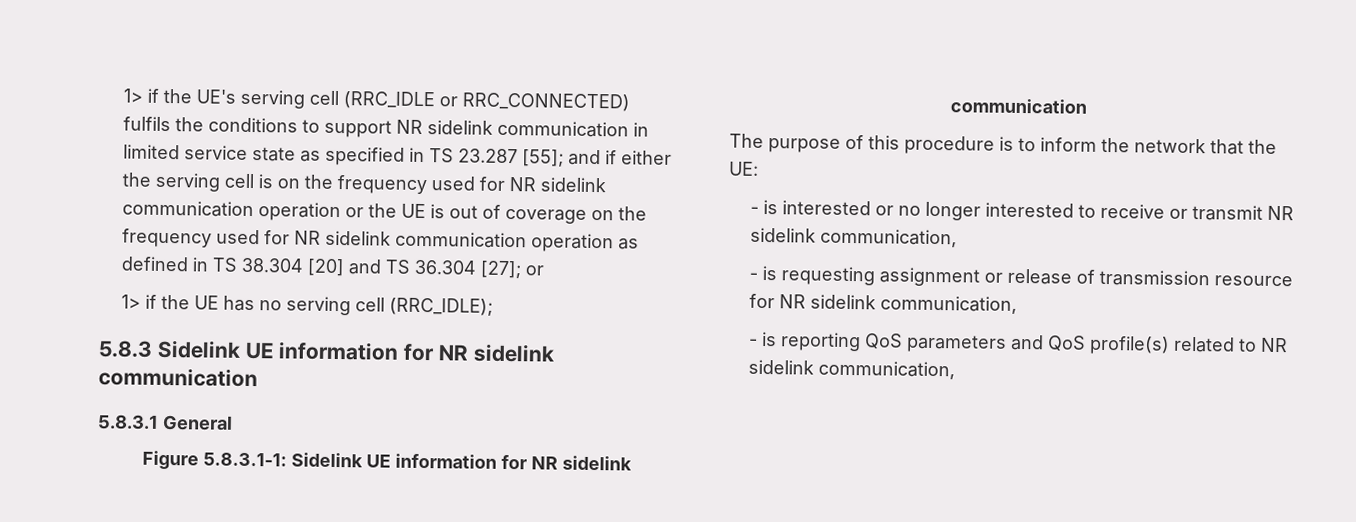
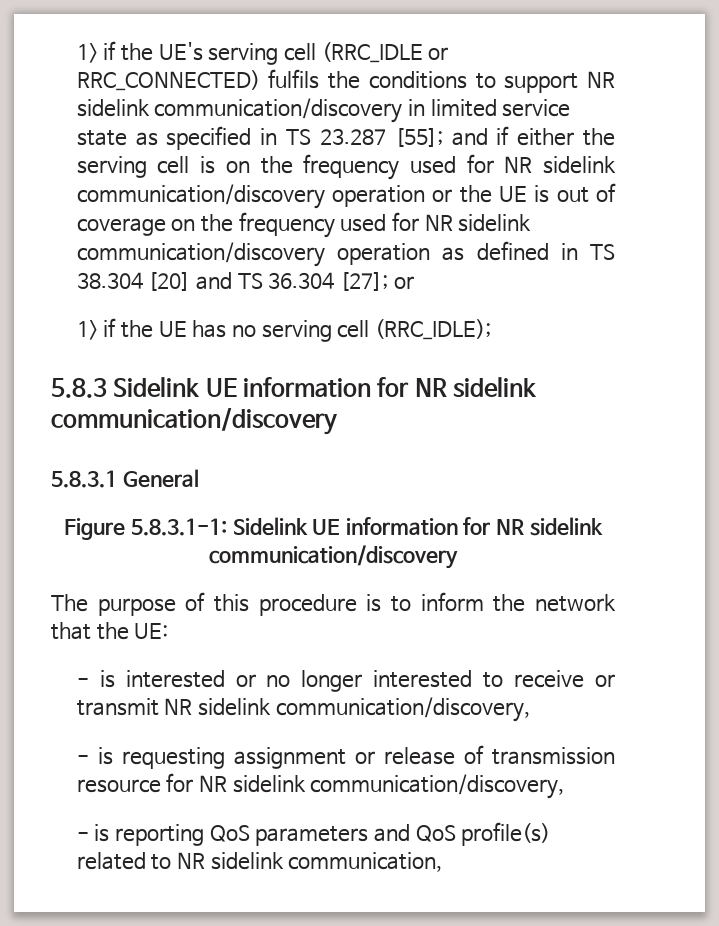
[496,120,629,138] communication -> [154,98,403,123] communication/discovery
[121,200,254,218] communication -> [76,184,325,209] communication/discovery
[394,231,527,249] communication -> [76,242,325,267] communication/discovery
[98,367,258,388] communication -> [51,408,337,435] communication/discovery
[950,98,1087,114] communication -> [209,545,459,569] communication/discovery
[819,228,957,248] communication, -> [275,697,530,722] communication/discovery,
[879,295,1017,314] communication, -> [310,774,565,799] communication/discovery,

